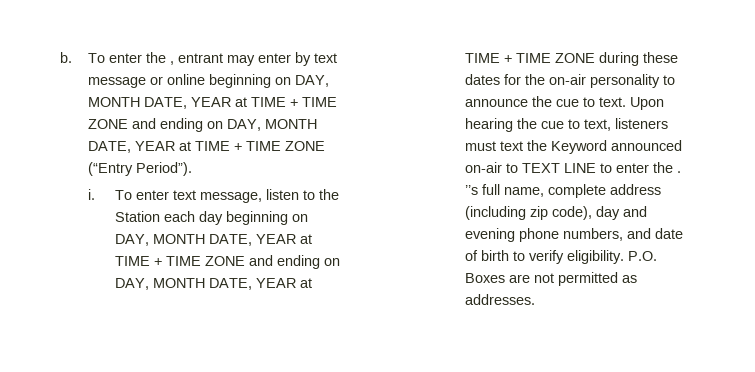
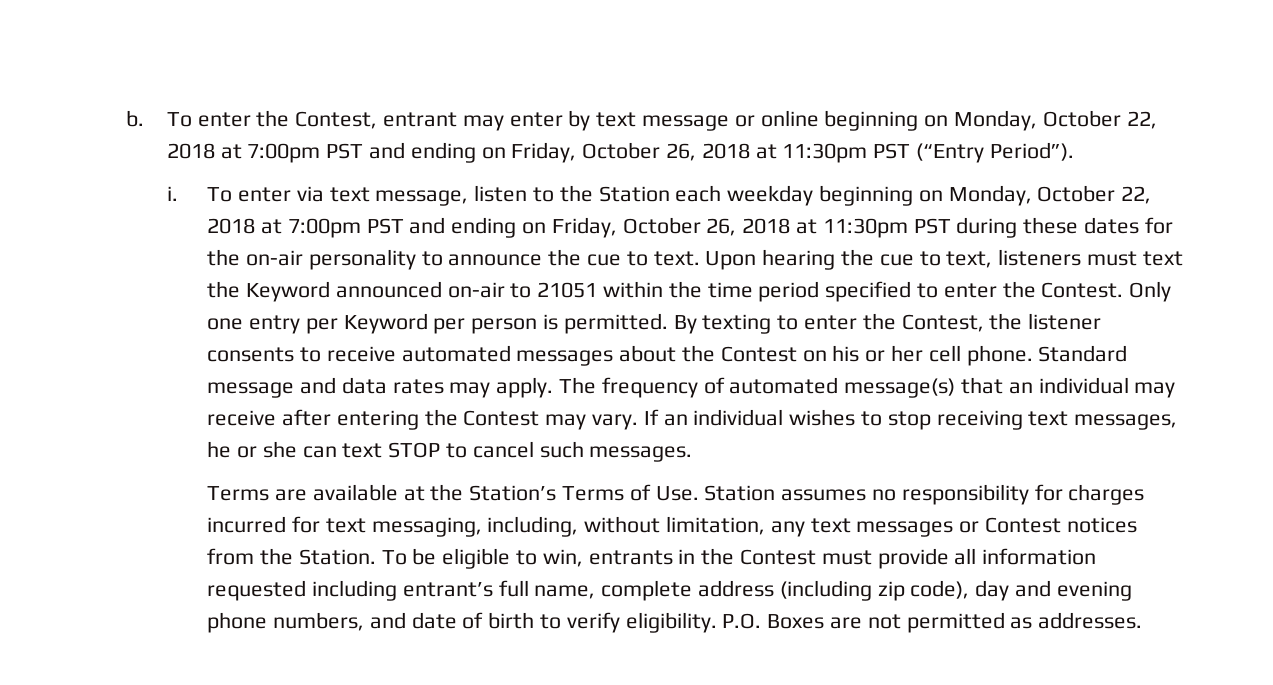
[169,61,174,65] , -> [295,111,378,129] Contest,
[294,75,329,87] [87,97,337,109] [87,118,317,132] [87,141,325,153] DAY, MONTH DATE, YEAR at TIME + TIME ZONE and ending on DAY, MONTH DATE, YEAR at TIME + TIME ZONE -> [954,110,1157,131] [166,142,911,163] Monday, October 22, 2018 at 7:00pm PST and ending on Friday, October 26, 2018 at 11:30pm PST
(170, 195) none -> [296,186,324,202] via
[199,211,309,225] [115,234,313,246] [115,255,341,269] [115,278,313,290] [465,53,596,63] day beginning on DAY, MONTH DATE, YEAR at TIME + TIME ZONE and ending on DAY, MONTH DATE, YEAR at TIME + TIME ZONE -> [727,185,1152,206] [207,217,951,238] weekday beginning on Monday, October 22, 2018 at 7:00pm PST and ending on Friday, October 26, 2018 at 11:30pm PST
[522,162,682,173] [465,185,479,195] TEXT LINE to enter the . ’’s -> [537,281,1172,302] [207,313,1102,334] [207,345,1128,366] [207,377,1176,398] [207,409,1178,430] [207,441,693,462] [207,484,1145,505] [207,516,1137,537] [207,548,1097,569] [207,580,493,601] 21051 within the time period specified to enter the Contest. Only one entry per Keyword per person is permitted. By texting to enter the Contest, the listener consents to receive automated messages about the Contest on his or her cell phone. Standard message and data rates may apply. The frequency of automated message(s) that an individual may receive after entering the Contest may vary. If an individual wishes to stop receiving text messages, he or she can text STOP to cancel such messages. // Terms are available at the Station’s Terms of Use. Station assumes no responsibility for charges incurred for text messaging, including, without limitation, any text messages or Contest notices from the Station. To be eligible to win, entrants in the Contest must provide all information requested including entrant’s

